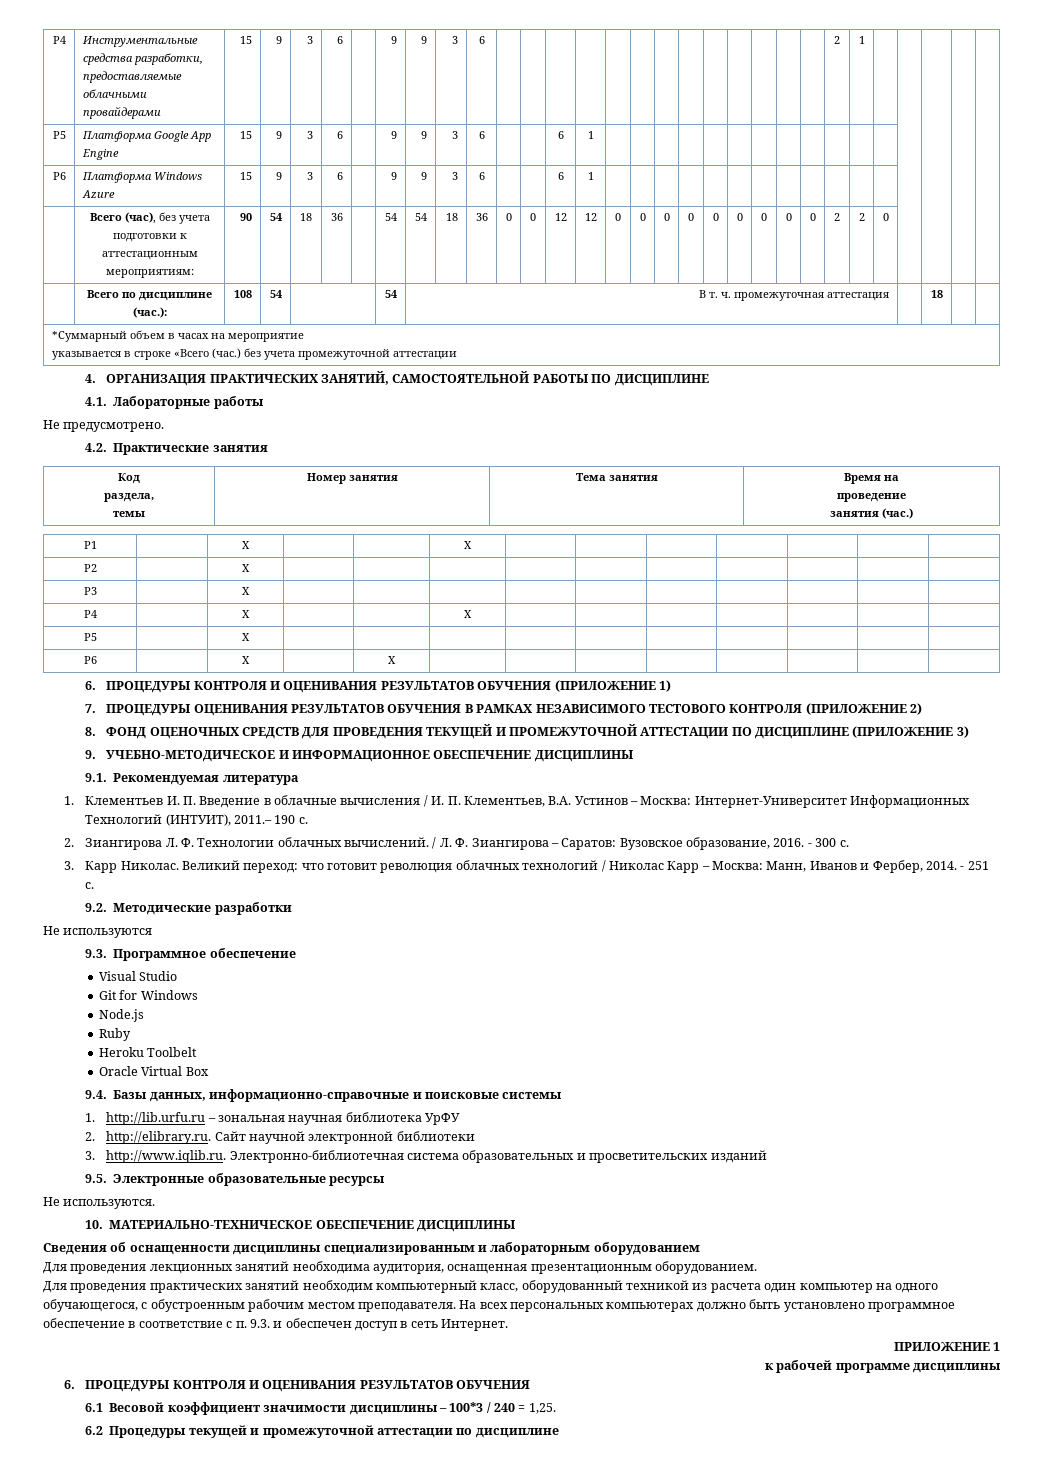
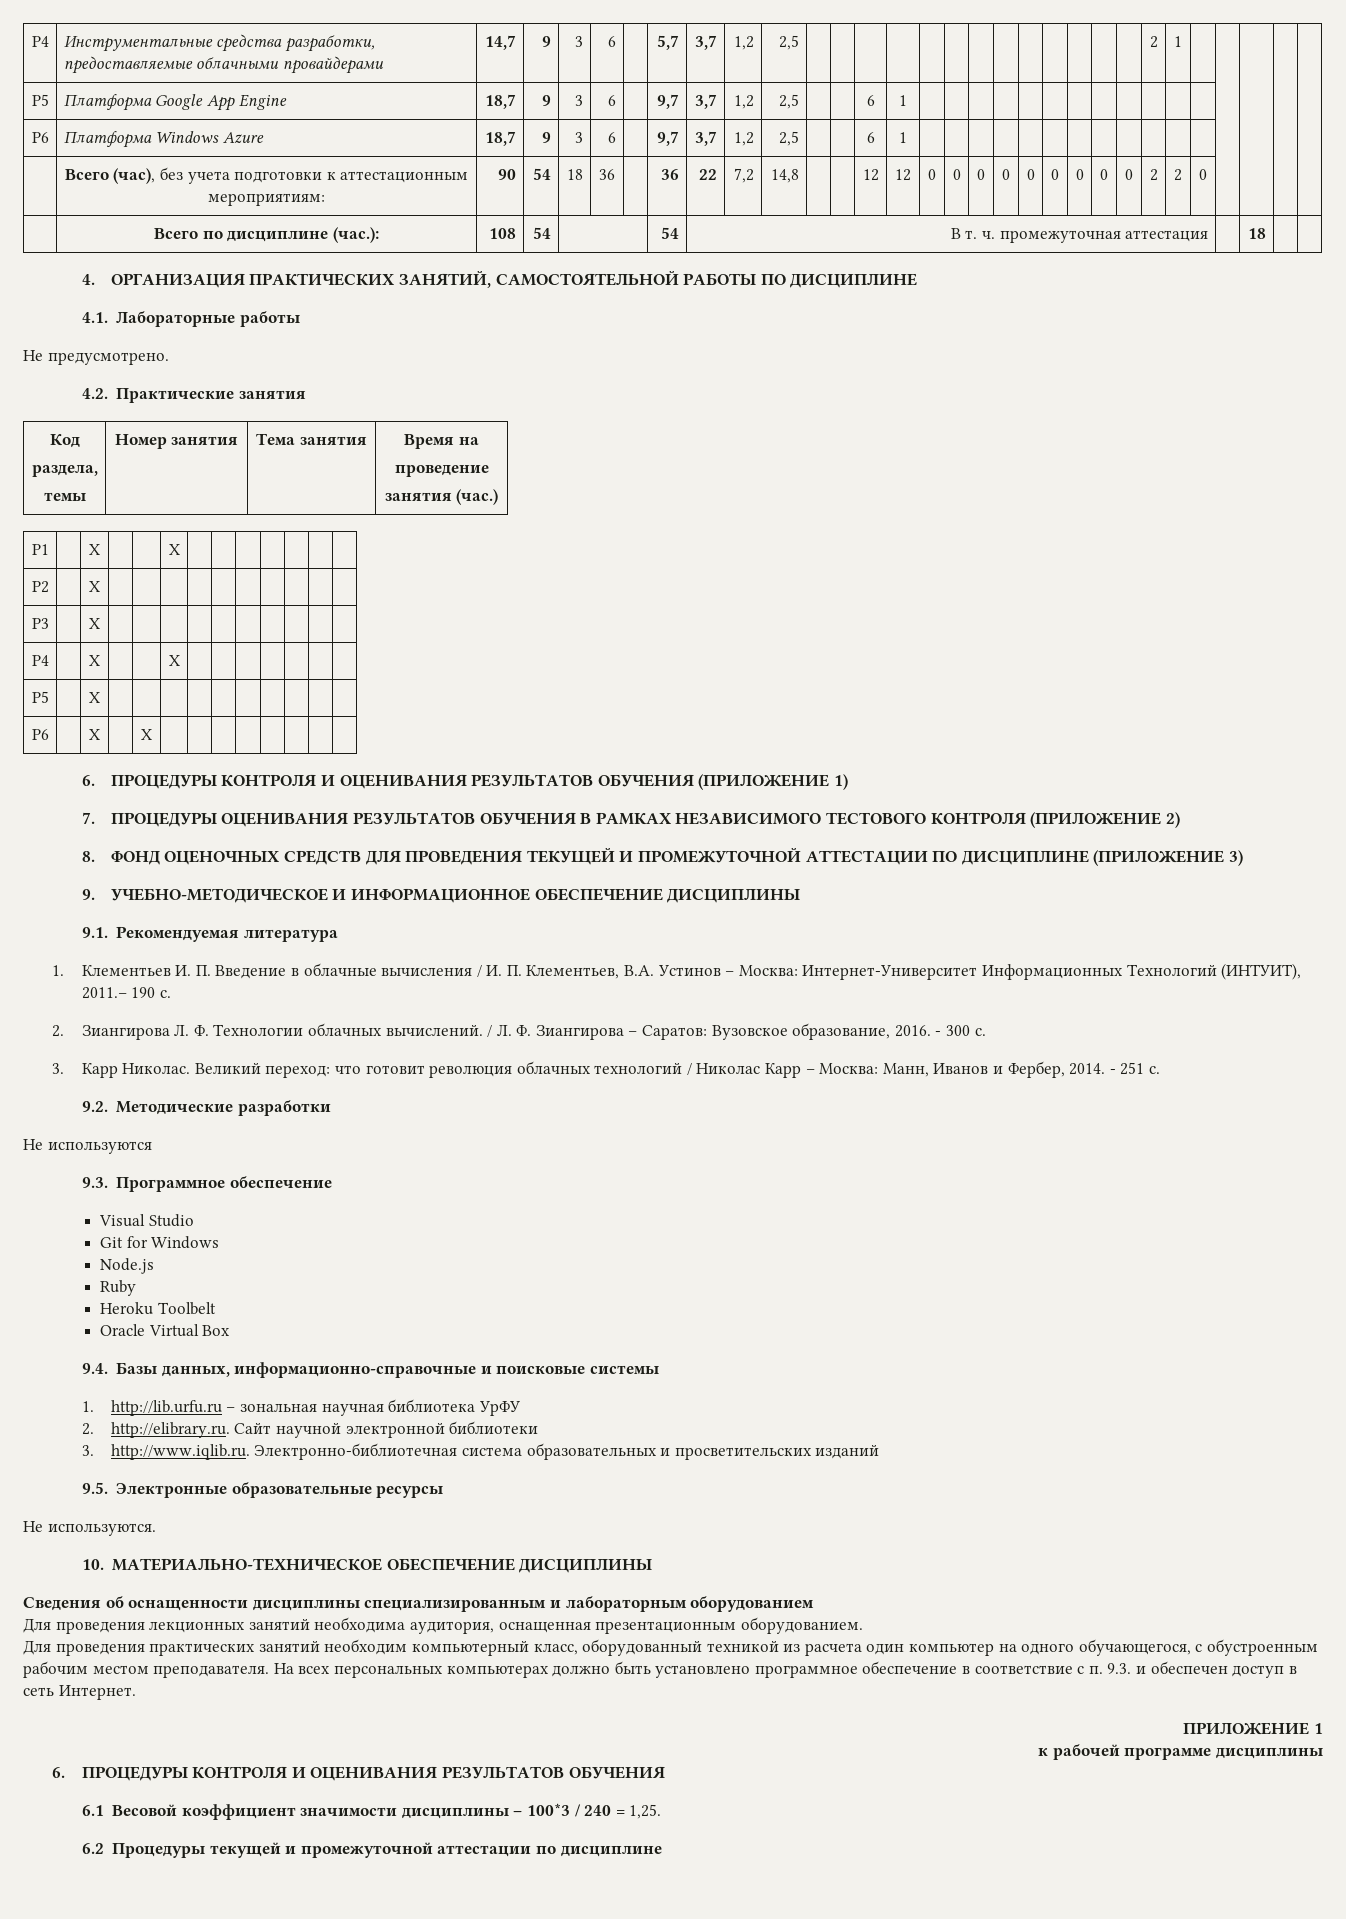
[240,36,253,44] [276,36,283,44] [307,36,314,44] [337,36,344,44] [391,36,398,44] [421,36,428,44] [452,36,459,44] [478,36,485,44] 15 | 9 | 3 | 6 | | 9 | 9 | 3 | 6 -> [485,35,517,50] [542,36,552,47] [575,36,584,47] [608,36,617,47] [657,35,680,50] [695,35,718,50] [734,36,755,50] [779,35,800,50] 14,7 | 9 | 3 | 6 | | 5,7 | 3,7 | 1,2 | 2,5
[240,131,253,139] [276,131,283,139] [307,131,314,139] [337,131,344,139] [391,131,398,139] [421,131,428,139] [452,131,459,139] [478,131,485,139] 15 | 9 | 3 | 6 | | 9 | 9 | 3 | 6 -> [485,94,517,109] [542,95,552,106] [575,95,584,106] [608,95,617,106] [657,94,680,109] [695,94,718,109] [734,95,755,109] [779,94,800,109] 18,7 | 9 | 3 | 6 | | 9,7 | 3,7 | 1,2 | 2,5
[240,172,253,180] [276,172,283,180] [307,172,314,180] [337,172,344,180] [391,172,398,180] [421,172,428,180] [452,172,459,180] [478,172,485,180] 15 | 9 | 3 | 6 | | 9 | 9 | 3 | 6 -> [485,131,517,146] [542,132,552,143] [575,132,584,143] [608,132,617,143] [657,131,680,146] [695,131,718,146] [734,132,755,146] [779,131,800,146] 18,7 | 9 | 3 | 6 | | 9,7 | 3,7 | 1,2 | 2,5
[385,213,398,221] [415,213,428,221] [446,213,459,221] [475,213,488,221] [506,213,513,221] [530,213,536,221] 54 | 54 | 18 | 36 | 0 | 0 -> [661,169,680,180] [699,169,718,180] [734,168,755,183] [771,169,800,183] 36 | 22 | 7,2 | 14,8 | |
[51,330,304,342] [51,348,457,360] // *Суммарный объем в часах на мероприятие // указывается в строке «Всего (час.) без учета промежуточной аттестации -> (1266, 233) none

